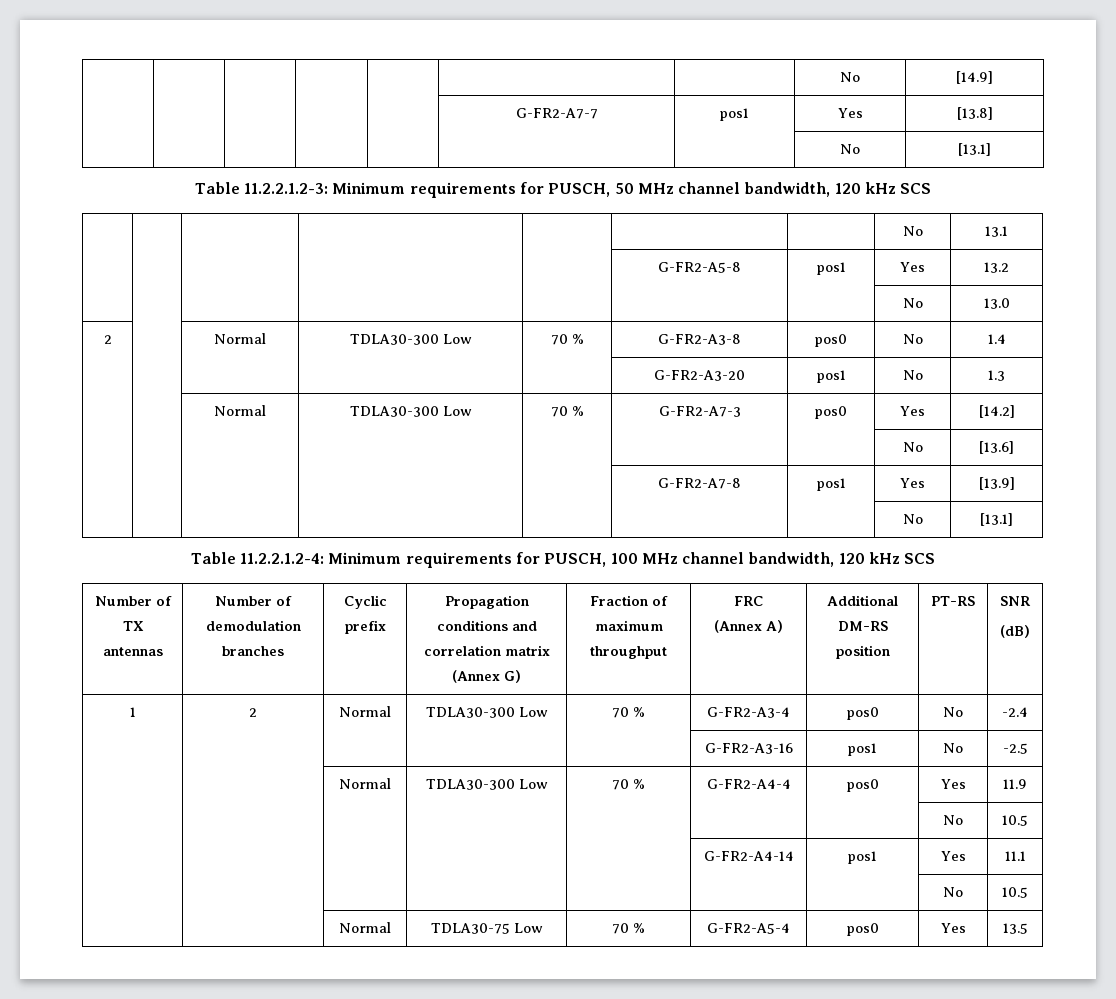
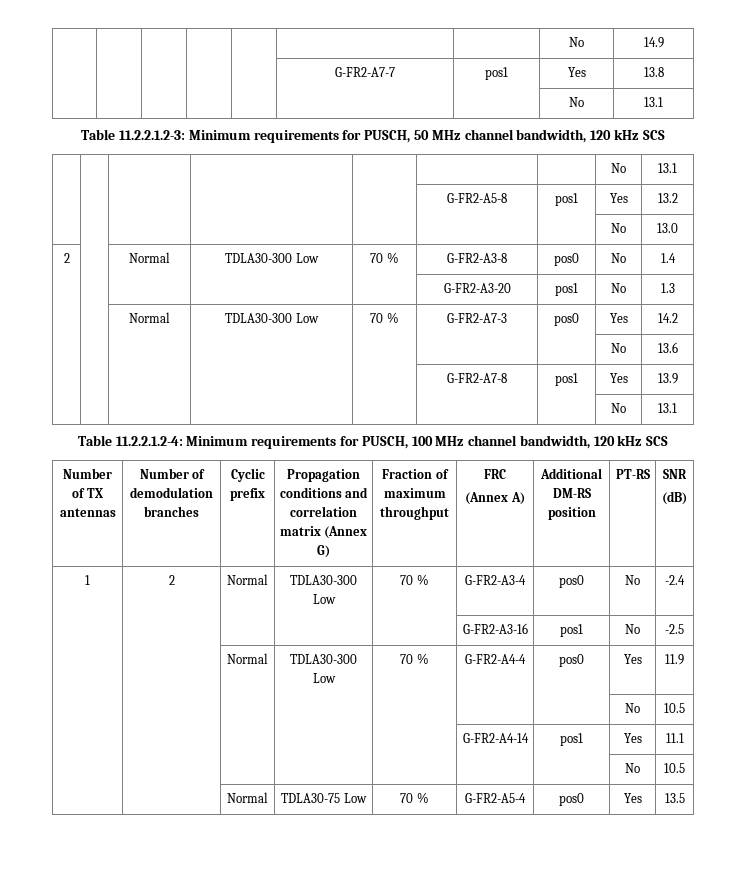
[840,72,860,82] [956,71,993,84] | | | | | | | No | [14.9] -> [569,37,584,47] [643,37,664,48] | | | | | | | No | 14.9
[956,107,993,120] [840,144,860,154] [958,143,991,156] [13.8] // | | | | | | | No | [13.1] -> [643,67,664,77] [569,97,584,107] [644,97,663,107] 13.8 // | | | | | | | No | 13.1
[978,405,1015,418] [902,442,923,452] [979,441,1014,454] [14.2] // | | | | | | | No | [13.6] -> [657,313,678,323] [611,343,626,353] [657,342,678,353] 14.2 // | | | | | | | No | 13.6
[978,477,1015,490] [902,514,923,524] [980,513,1013,526] [13.9] // | | | | | | | No | [13.1] -> [657,373,678,384] [611,403,626,413] [658,403,677,413] 13.9 // | | | | | | | No | 13.1

